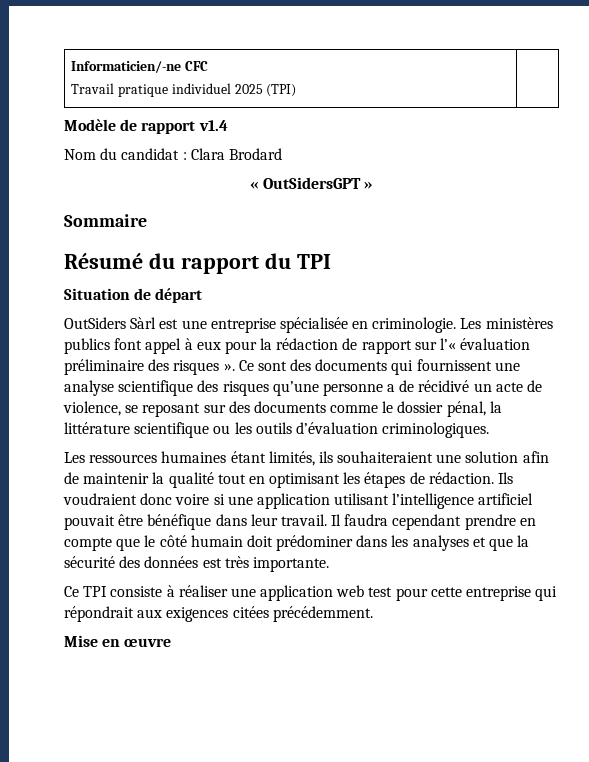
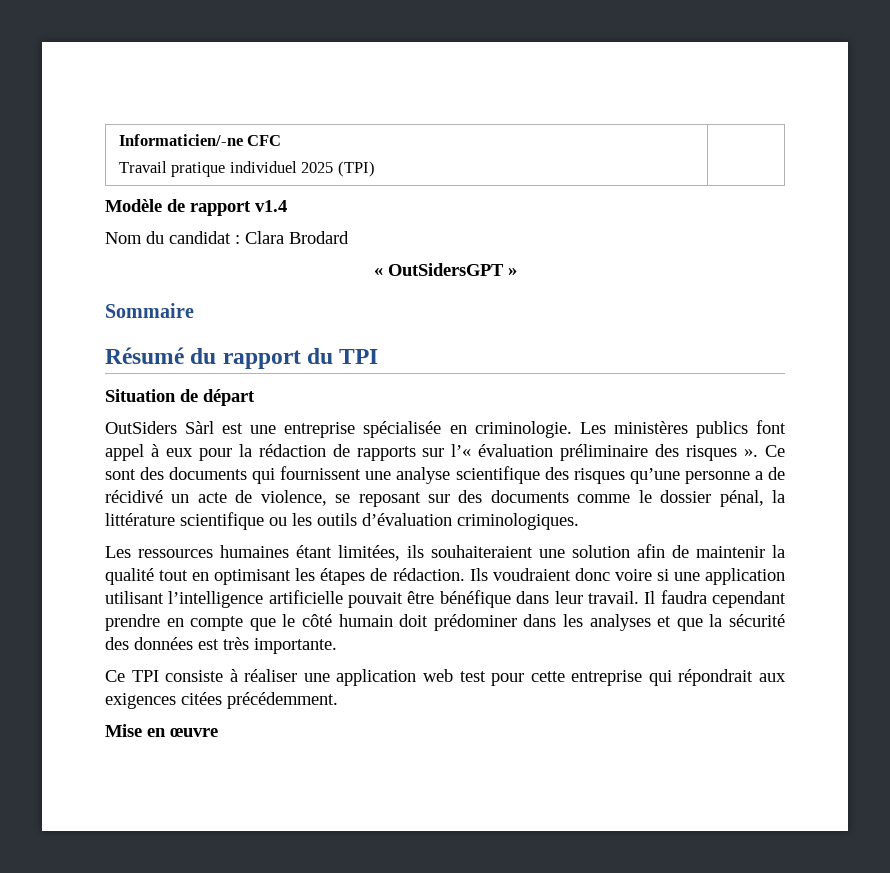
[361,340,412,354] rapport -> [356,446,416,461] rapports
[268,451,315,466] limités, -> [338,545,400,561] limitées,
[478,493,534,505] artificiel -> [268,590,343,604] artificielle

